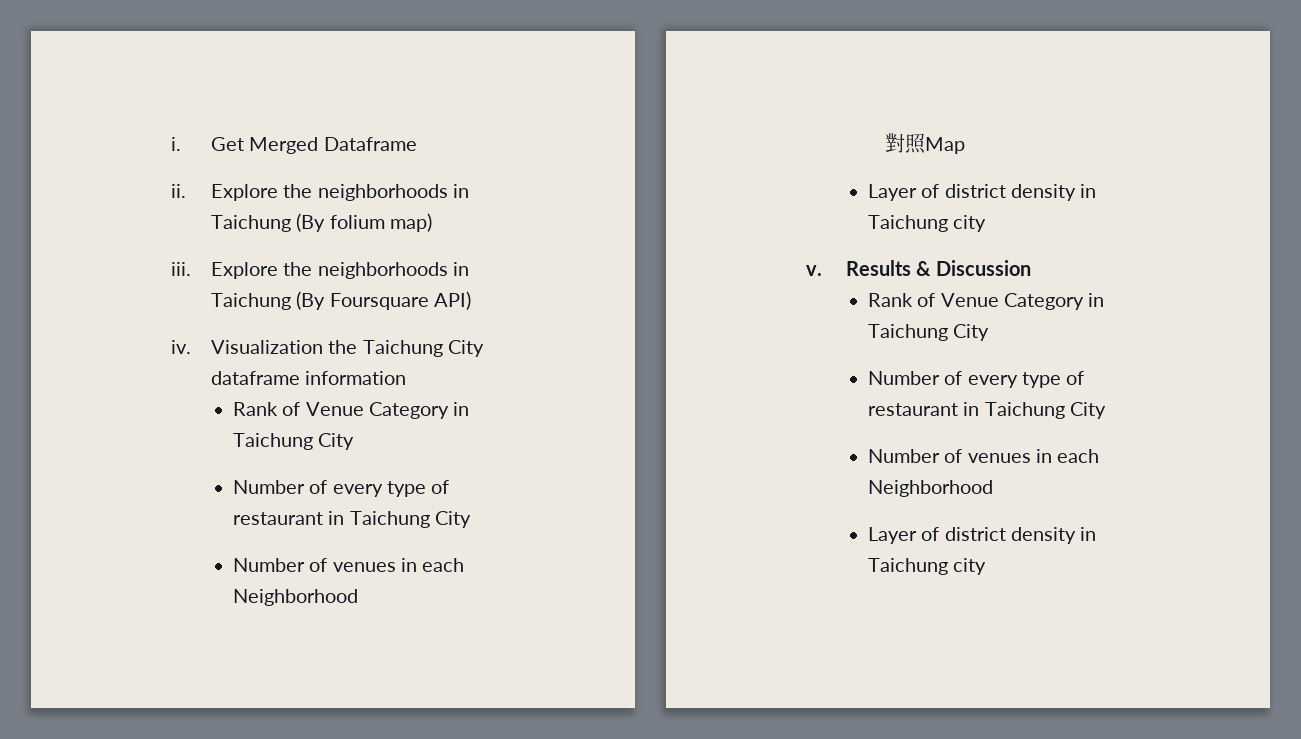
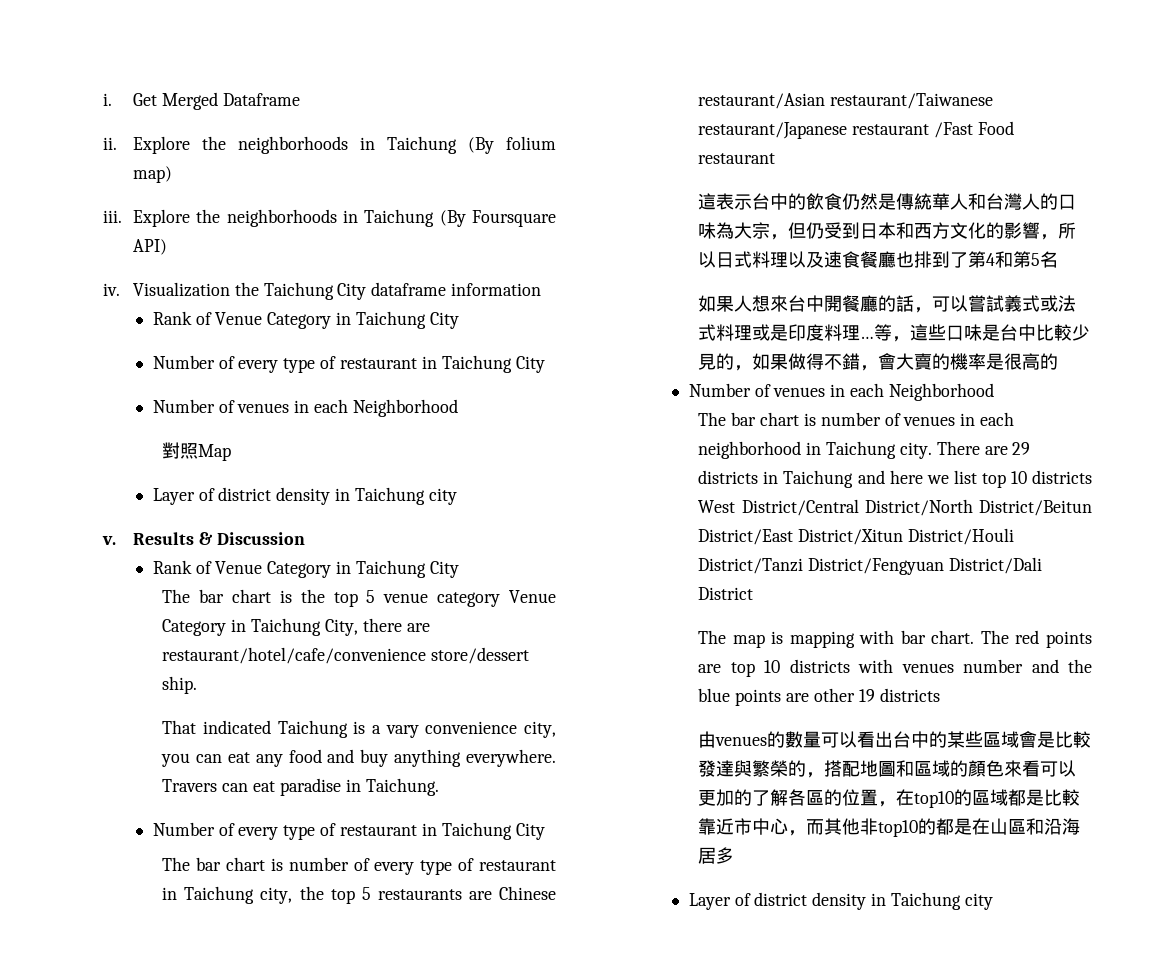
[867,371,1085,388] [867,402,1107,419] [867,449,1100,463] [867,480,993,497] // Number of every type of restaurant in Taichung City // Number of venues in each Neighborhood -> [162,589,556,607] [162,618,430,636] [162,647,530,664] [162,676,198,694] [162,720,556,738] [161,749,556,767] [162,778,439,796] [152,822,545,840] [162,857,556,875] [162,886,557,904] [698,93,994,109] [698,121,1014,139] [698,153,776,164] [698,193,1077,210] [698,222,1077,240] [698,251,1059,268] [698,295,1077,313] [698,324,1091,342] [698,353,1059,371] [688,383,994,401] [698,412,1015,426] [698,441,1031,459] [698,470,1092,488] [698,499,1092,516] [698,528,1015,545] [698,557,1043,575] [698,587,754,600] [698,630,1092,648] [698,659,1092,677] [698,688,940,706] [698,731,1092,748] [698,760,1077,778] [698,789,1081,808] [698,818,1081,837] [698,847,735,864] // The bar chart is the top 5 venue category Venue Category in Taichung City, there are restaurant/hotel/cafe/convenience store/dessert ship. // That indicated Taichung is a vary convenience city, you can eat any food and buy anything everywhere. Travers can eat paradise in Taichung. // Number of every type of restaurant in Taichung City // The bar chart is number of every type of restaurant in Taichung city, the top 5 restaurants are Chinese restaurant/Asian restaurant/Taiwanese restaurant/Japanese restaurant /Fast Food restaurant // 這表示台中的飲食仍然是傳統華人和台灣人的口味為大宗，但仍受到日本和西方文化的影響，所以日式料理以及速食餐廳也排到了第4和第5名 // 如果人想來台中開餐廳的話，可以嘗試義式或法式料理或是印度料理…等，這些口味是台中比較少見的，如果做得不錯，會大賣的機率是很高的 // Number of venues in each Neighborhood // The bar chart is number of venues in each neighborhood in Taichung city. There are 29 districts in Taichung and here we list top 10 districts West District/Central District/North District/Beitun District/East District/Xitun District/Houli District/Tanzi District/Fengyuan District/Dali District // The map is mapping with bar chart. The red points are top 10 districts with venues number and the blue points are other 19 districts // 由venues的數量可以看出台中的某些區域會是比較發達與繁榮的，搭配地圖和區域的顏色來看可以更加的了解各區的位置，在top10的區域都是比較靠近市中心，而其他非top10的都是在山區和沿海居多

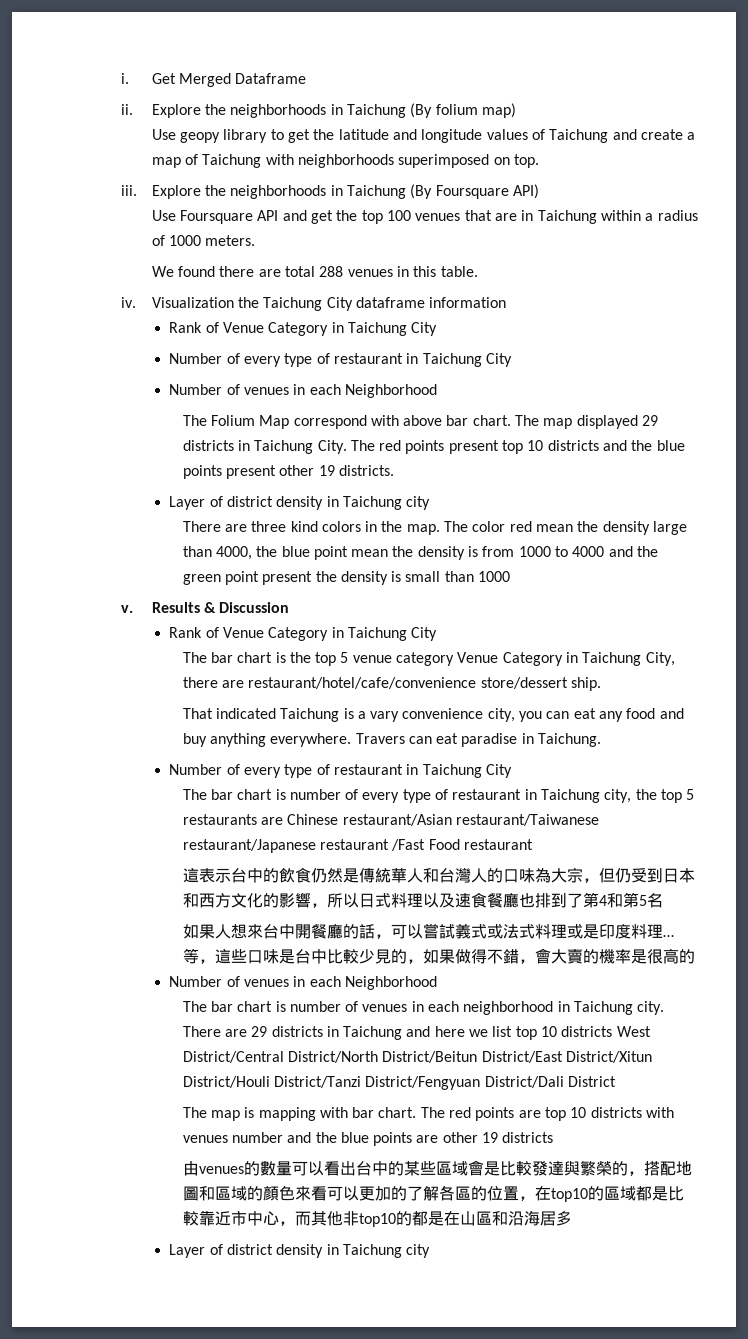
(172, 174) none -> [151,129,696,143] [151,154,539,168] // Use geopy library to get the latitude and longitude values of Taichung and create a map of Taichung with neighborhoods superimposed on top.
(167, 247) none -> [151,210,698,224] [151,235,256,246] [151,266,478,277] // Use Foursquare API and get the top 100 venues that are in Taichung within a radius of 1000 meters. // We found there are total 288 venues in this table.
[162,442,199,459] 對照 -> [182,415,255,426] The Folium
[152,487,457,505] // Layer of district density in Taichung city -> [293,415,659,429] [182,440,685,454] [182,465,394,479] [169,496,431,510] [182,521,688,535] [182,546,659,560] [182,571,511,585] correspond with above bar chart. The map displayed 29 districts in Taichung City. The red points present top 10 districts and the blue points present other 19 districts. // Layer of district density in Taichung city // There are three kind colors in the map. The color red mean the density large than 4000, the blue point mean the density is from 1000 to 4000 and the green point present the density is small than 1000

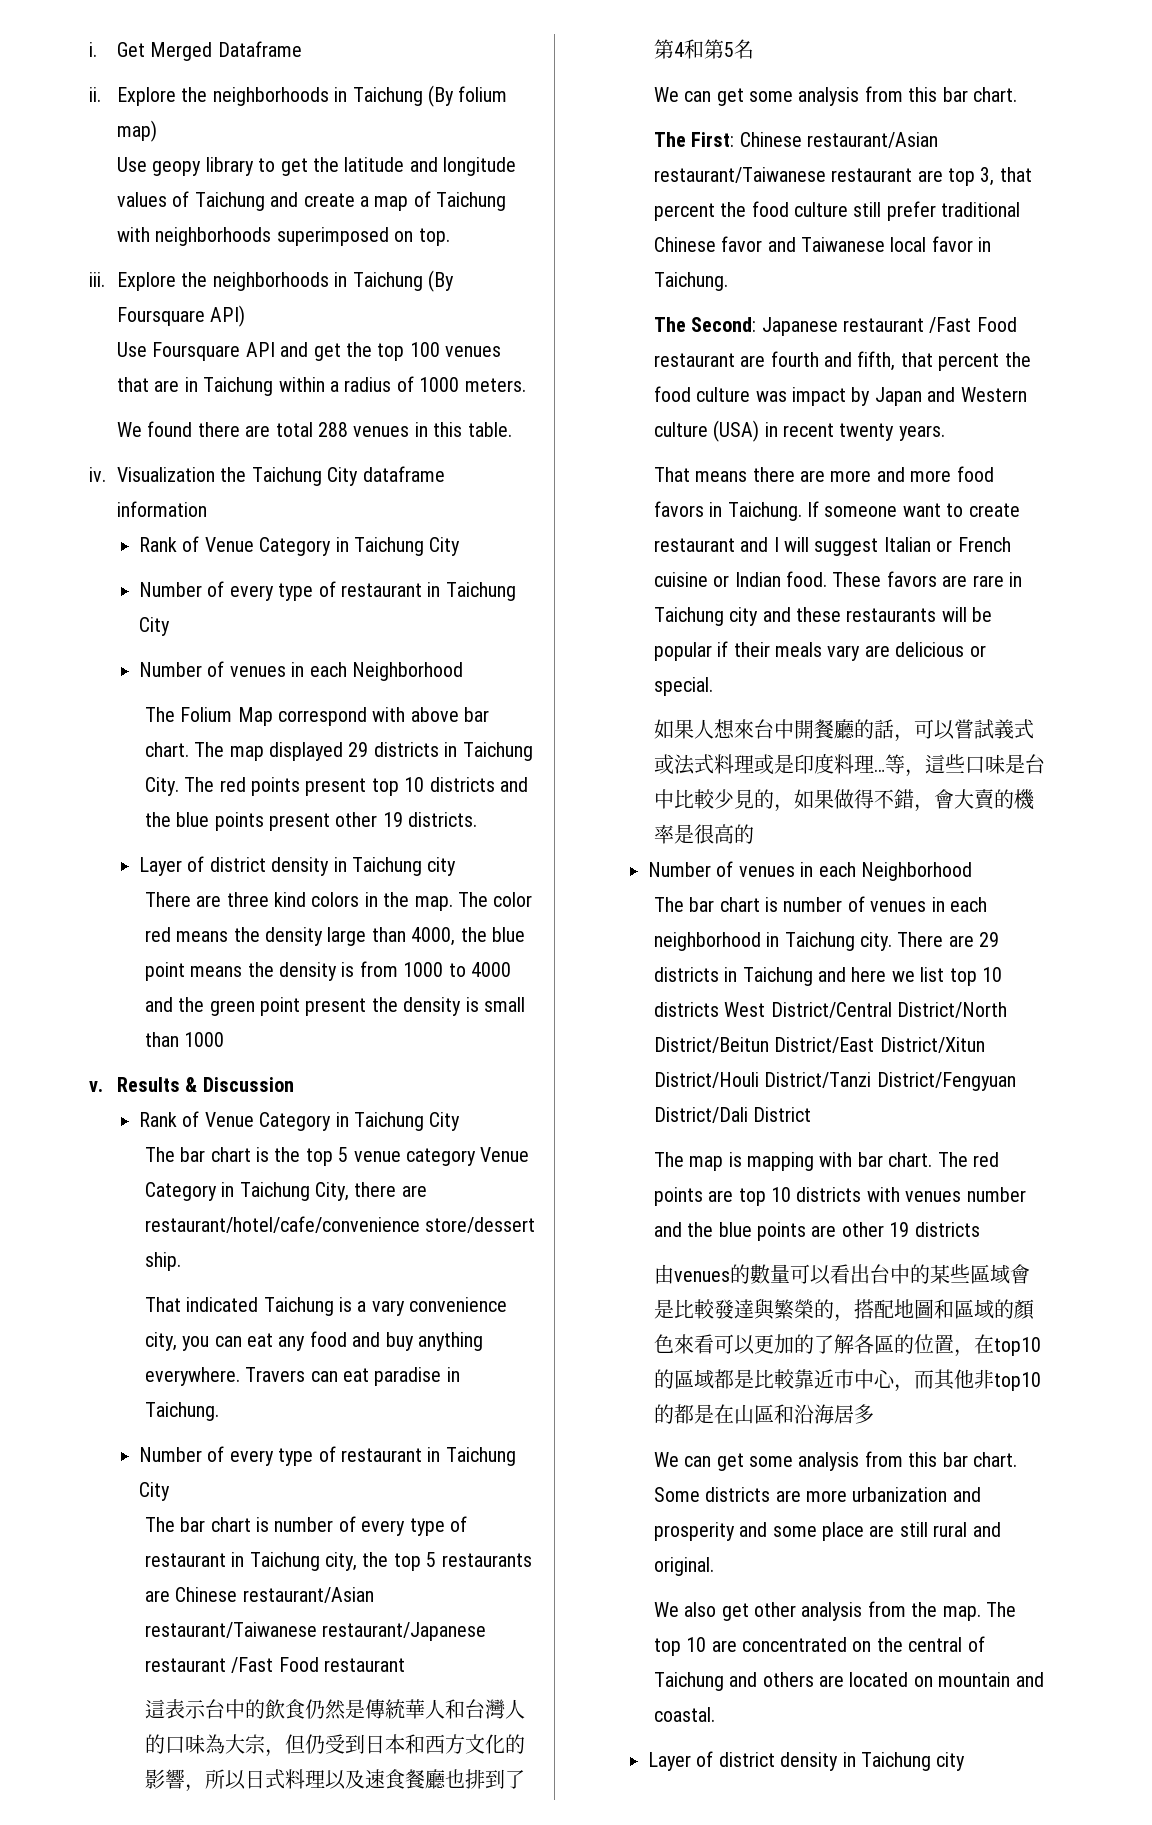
[536,524,574,532] mean -> [176,931,229,942] means
[351,549,389,557] mean -> [190,966,243,977] means
(663, 900) none -> [653,86,1018,106] [653,132,939,148] [653,167,1032,186] [653,201,1021,221] [653,236,992,252] [653,272,728,291] [653,317,1017,336] [653,351,1031,371] [653,386,1027,406] [653,420,945,442] [653,466,994,482] [653,501,1020,521] [653,537,1011,556] [653,571,1023,587] [653,607,993,626] [653,641,986,661] [653,677,713,696] // We can get some analysis from this bar chart. // The First: Chinese restaurant/Asian restaurant/Taiwanese restaurant are top 3, that percent the food culture still prefer traditional Chinese favor and Taiwanese local favor in Taichung. // The Second: Japanese restaurant /Fast Food restaurant are fourth and fifth, that percent the food culture was impact by Japan and Western culture (USA) in recent twenty years. // That means there are more and more food favors in Taichung. If someone want to create restaurant and I will suggest Italian or French cuisine or Indian food. These favors are rare in Taichung city and these restaurants will be popular if their meals vary are delicious or special.
(572, 1218) none -> [653,1451,1018,1471] [653,1487,981,1502] [653,1522,1001,1541] [653,1557,714,1576] [653,1601,1017,1621] [653,1636,985,1656] [653,1672,1044,1691] [653,1707,715,1722] // We can get some analysis from this bar chart. Some districts are more urbanization and prosperity and some place are still rural and original. // We also get other analysis from the map. The top 10 are concentrated on the central of Taichung and others are located on mountain and coastal.

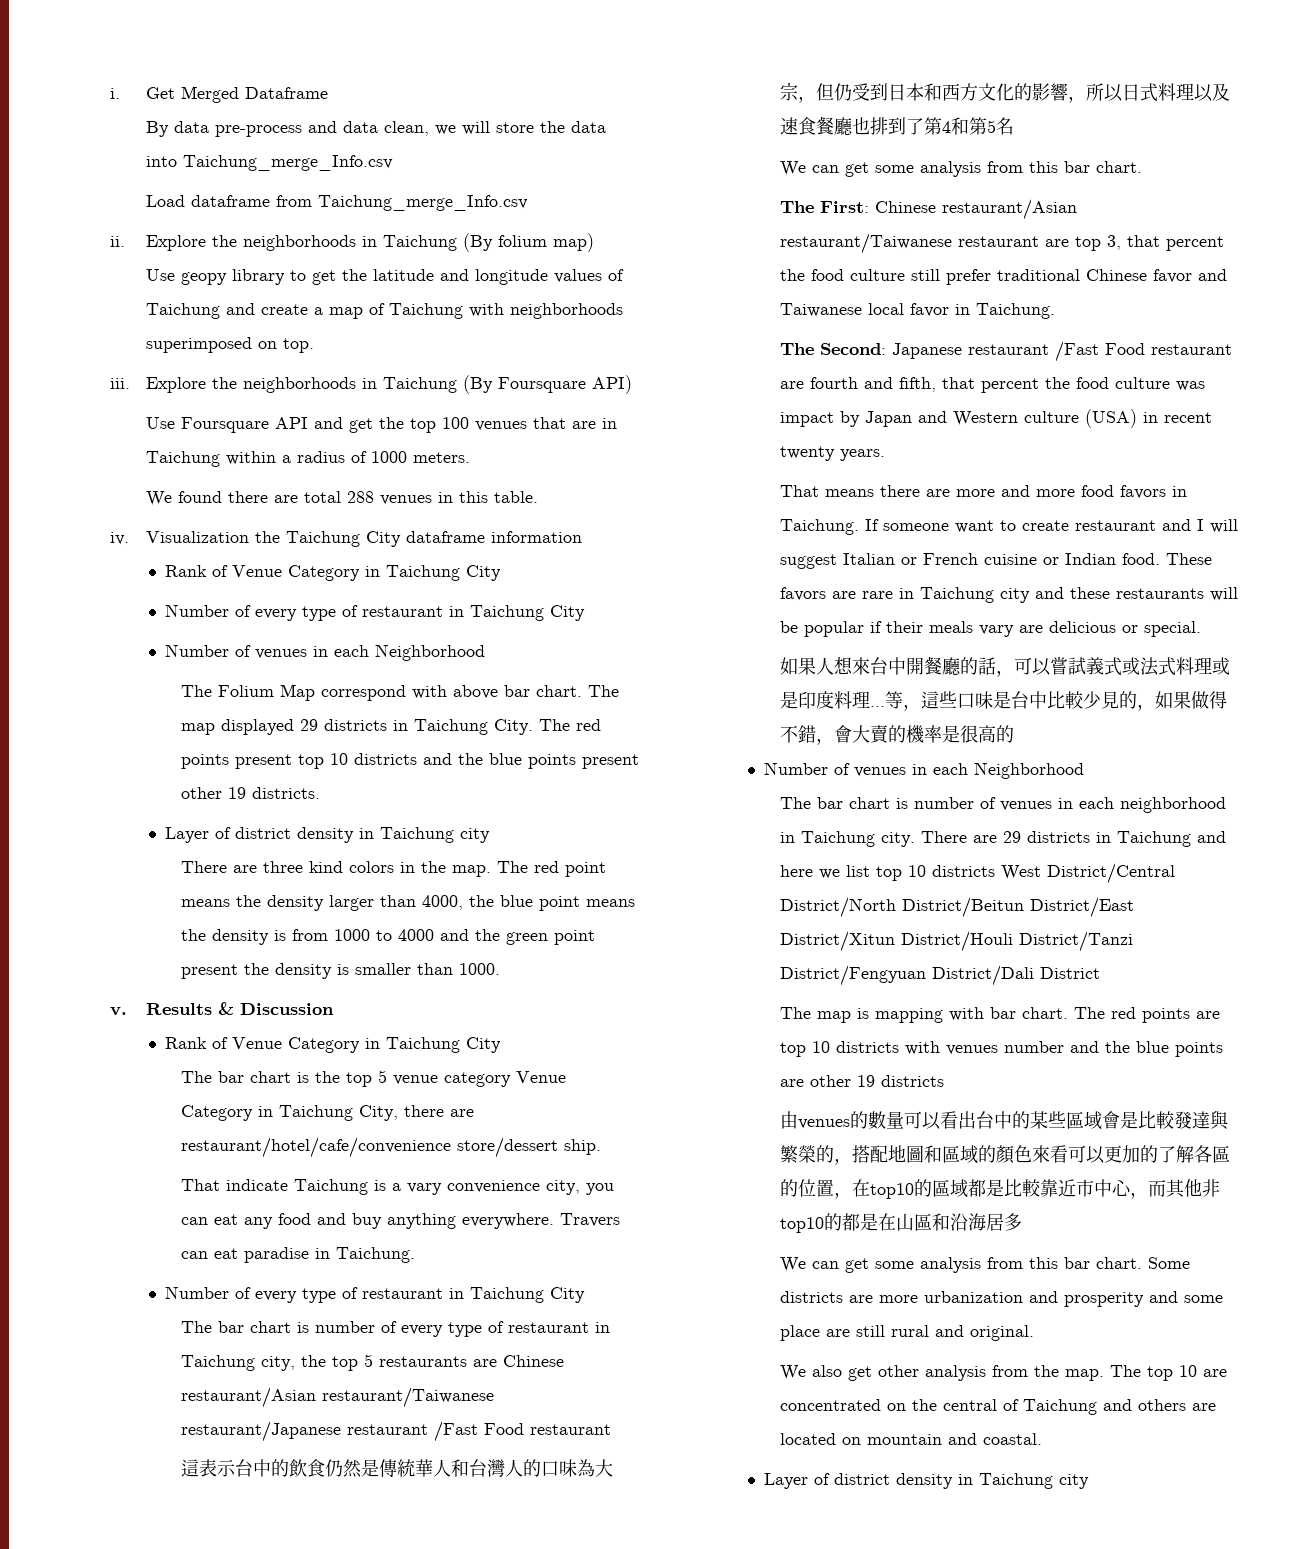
(302, 49) none -> [145,121,606,137] [145,155,393,171] [145,195,528,211] // By data pre-process and data clean, we will store the data into Taichung_merge_Info.csv // Load dataframe from Taichung_merge_Info.csv
[493,892,533,907] [144,927,367,946] color red means the density large -> [534,861,607,877] [181,895,375,911] red point means the density larger
[484,997,526,1012] [144,1032,225,1047] small than 1000 -> [355,963,501,975] smaller than 1000.
[186,1297,259,1312] indicated -> [226,1179,289,1191] indicate

